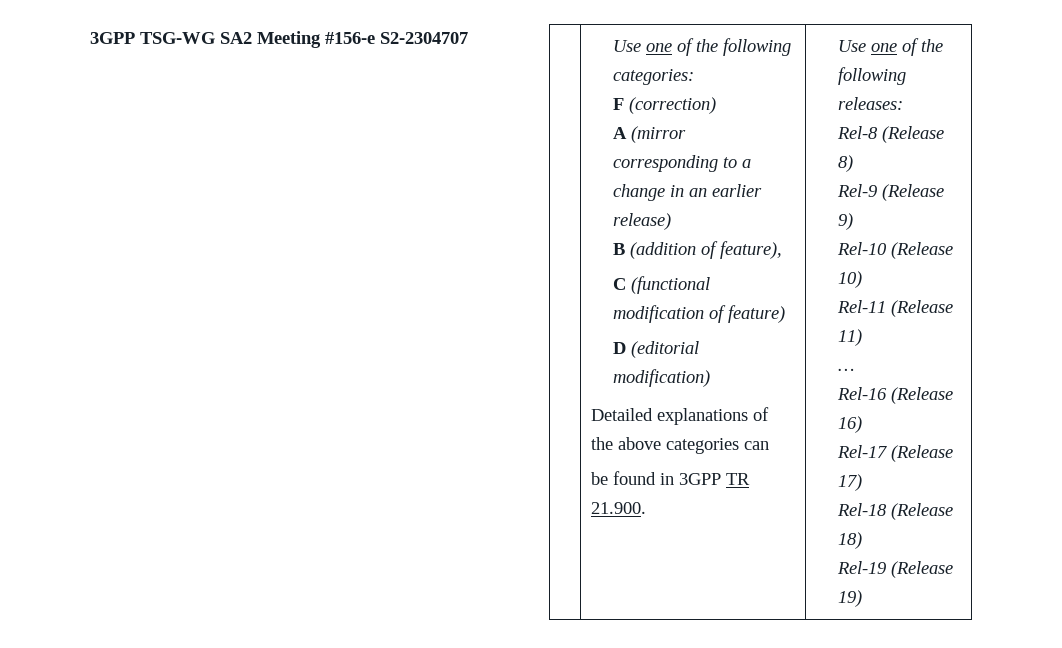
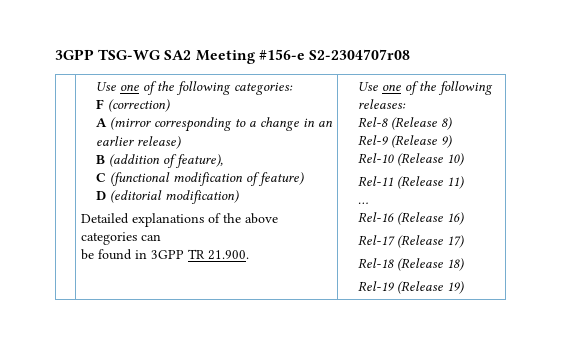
[380,32,468,44] S2-2304707 -> [308,49,410,60] S2-2304707r08

